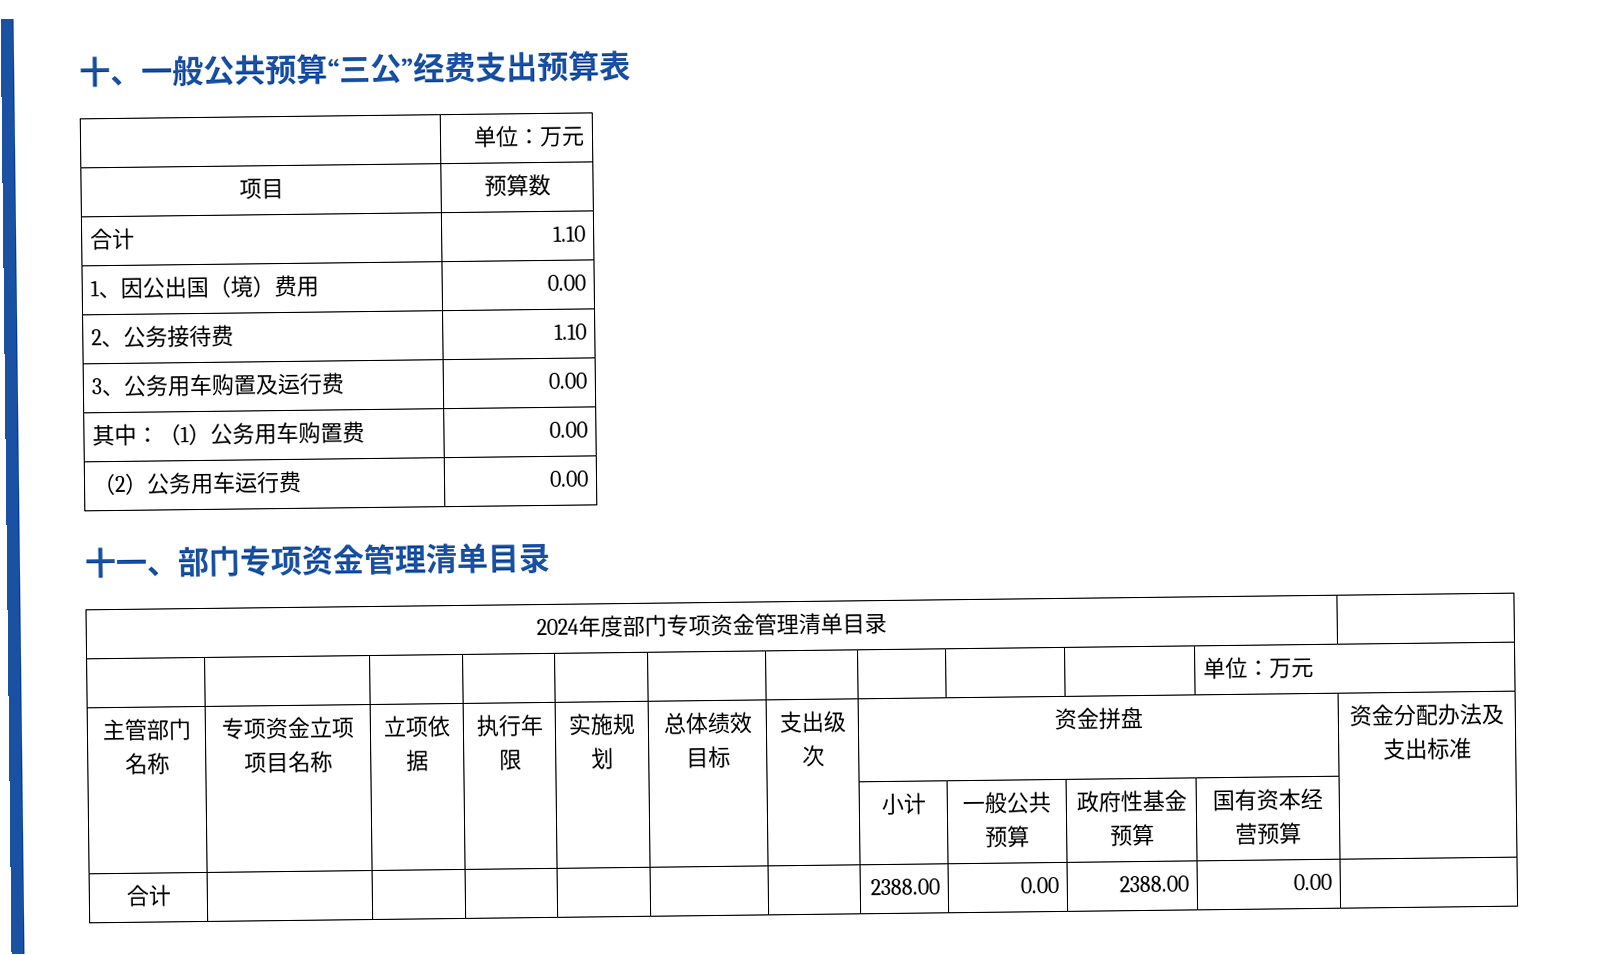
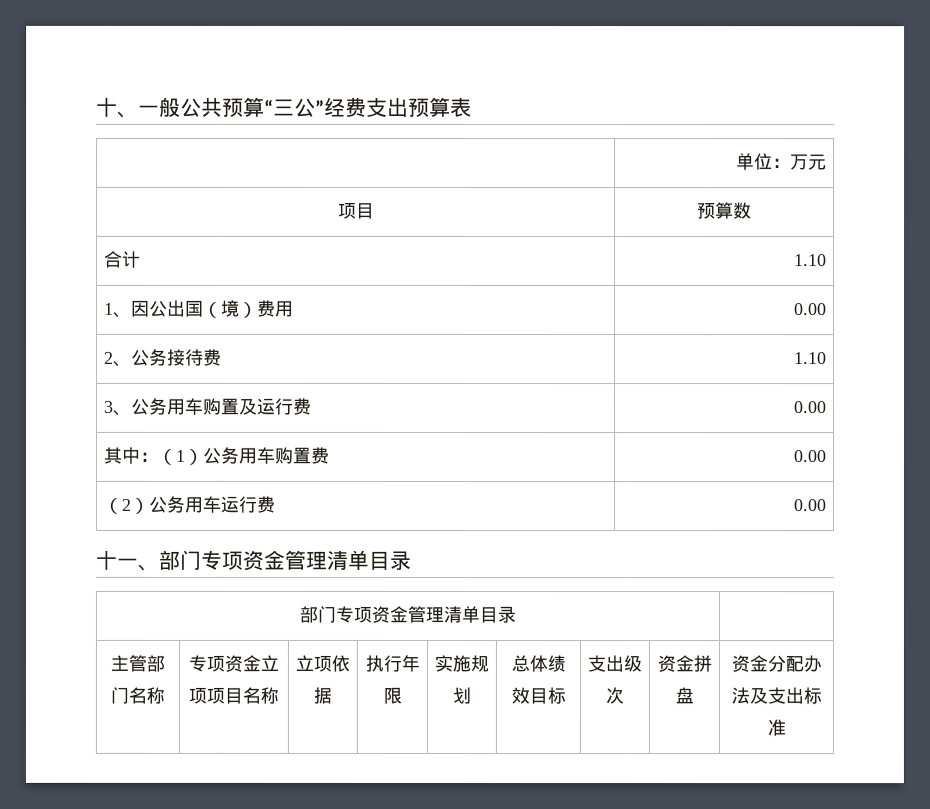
[536,615,623,638] 2024年度 -> (411, 560) none
[1202,656,1314,680] // | | | | | | | | | | 单位：万元 -> (516, 615) none
[880,792,926,816] [962,791,1051,814] [985,825,1030,848] [1075,789,1187,813] [1109,823,1155,847] [1212,787,1324,812] [1235,822,1303,845] [125,884,171,907] [870,878,941,896] [1020,876,1060,894] [1119,875,1190,893] [1293,873,1333,891] // | | | | | | | 小计 | 一般公共预算 | 政府性基金预算 | 国有资本经营预算 | // 合计 | | | | | | | 2388.00 | 0.00 | 2388.00 | 0.00 | -> (786, 728) none

